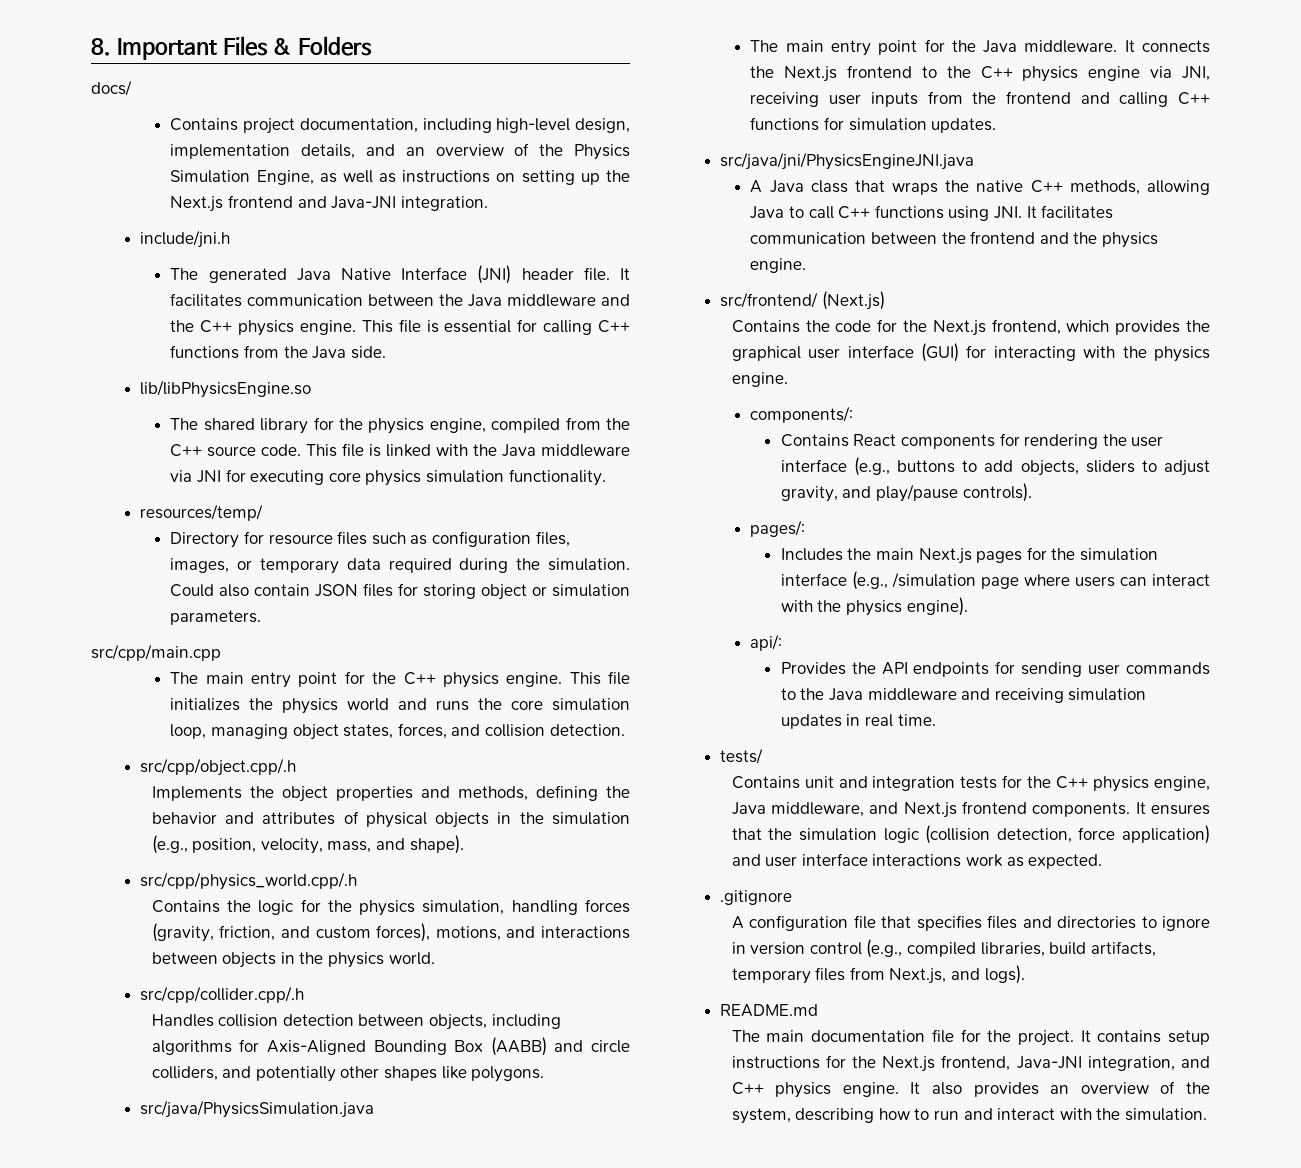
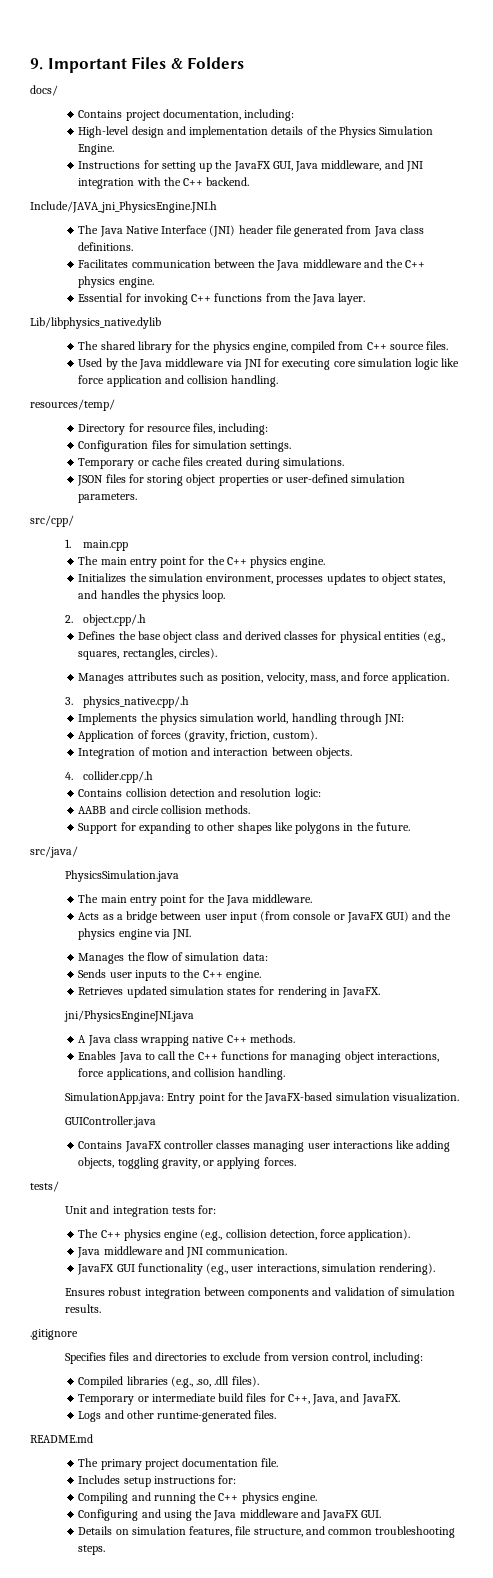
[91,38,111,56] 8. -> [30,58,43,70] 9.
[422,118,630,133] [170,143,630,160] [170,170,630,185] [170,195,488,212] [140,230,231,248] [170,268,287,283] including high-level design, implementation details, and an overview of the Physics Simulation Engine, as well as instructions on setting up the Next.js frontend and Java-JNI integration. // include/jni.h // The generated -> [244,109,295,121] [78,126,434,138] [78,144,115,155] [78,160,423,172] [78,177,250,189] [30,201,217,213] [78,225,99,234] including: // High-level design and implementation details of the Physics Simulation Engine. // Instructions for setting up the JavaFX GUI, Java middleware, and JNI integration with the C++ backend. // Include/JAVA_jni_PhysicsEngine.JNI.h // The
[583,267,630,281] [170,293,243,307] file. It facilitates -> [275,225,424,237] [78,242,134,251] [78,259,129,268] file generated from Java class definitions. // Facilitates
[361,319,593,335] This file is essential for calling -> [78,293,188,305] // Essential for invoking
[350,346,386,359] [140,380,312,398] side. // lib/libPhysicsEngine.so -> [338,293,366,305] [30,317,161,329] layer. // Lib/libphysics_native.dylib
[606,418,630,430] the -> (364, 345) none
[261,443,469,457] code. This file is linked with -> [425,341,448,350] [78,358,118,370] files. // Used by
[365,469,606,486] [140,504,264,521] [170,531,570,548] [170,558,630,574] [170,584,311,597] physics simulation functionality. // resources/temp/ // Directory for resource files such as configuration files, images, or temporary data required during the simulation. Could also contain -> [357,358,460,370] [78,375,279,387] [30,399,115,411] [78,423,269,435] [78,440,292,452] [78,457,344,469] simulation logic like force application and collision handling. // resources/temp/ // Directory for resource files, including: // Configuration files for simulation settings. // Temporary or cache files created during simulations. //
[532,586,548,596] or -> [218,474,349,486] properties or user-defined
[91,644,221,661] src/cpp/main.cpp -> [30,515,74,527] [65,539,128,551] src/cpp/ // 1. main.cpp
[569,671,631,685] [170,698,630,714] [170,723,625,740] [140,758,297,776] [151,785,630,802] [151,811,630,828] [151,835,464,854] [140,872,358,890] [151,899,630,916] [151,923,630,942] [151,952,435,968] [140,986,305,1003] [151,1014,561,1030] [151,1037,630,1056] [151,1066,545,1082] [140,1100,375,1118] This file initializes the physics world and runs the core simulation loop, managing object states, forces, and collision detection. // src/cpp/object.cpp/.h // Implements the object properties and methods, defining the behavior and attributes of physical objects in the simulation (e.g., position, velocity, mass, and shape). // src/cpp/physics_world.cpp/.h // Contains the logic for the physics simulation, handling forces (gravity, friction, and custom forces), motions, and interactions between objects in the physics world. // src/cpp/collider.cpp/.h // Handles collision detection between objects, including algorithms for Axis-Aligned Bounding Box (AABB) and circle colliders, and potentially other shapes like polygons. // src/java/PhysicsSimulation.java -> [78,573,446,585] [78,590,226,602] [65,614,146,626] [78,631,445,643] [78,648,217,660] [78,672,449,684] [65,696,189,708] [78,713,405,725] [78,730,317,742] [78,747,352,759] [65,771,153,783] [78,788,321,800] [78,805,251,814] [78,822,410,834] [30,846,78,858] [65,870,180,882] // Initializes the simulation environment, processes updates to object states, and handles the physics loop. // 2. object.cpp/.h // Defines the base object class and derived classes for physical entities (e.g., squares, rectangles, circles). // Manages attributes such as position, velocity, mass, and force application. // 3. physics_native.cpp/.h // Implements the physics simulation world, handling through JNI: // Application of forces (gravity, friction, custom). // Integration of motion and interaction between objects. // 4. collider.cpp/.h // Contains collision detection and resolution logic: // AABB and circle collision methods. // Support for expanding to other shapes like polygons in the future. // src/java/ // PhysicsSimulation.java
[1124,40,1210,53] [750,65,1210,82] [750,91,1210,107] [750,117,997,133] [720,152,975,170] [750,180,1210,195] It connects the Next.js frontend to the C++ physics engine via JNI, receiving user inputs from the frontend and calling C++ functions for simulation updates. // src/java/jni/PhysicsEngineJNI.java // A Java class that wraps the native C++ methods, allowing -> [78,911,452,923] [78,928,192,940] [78,952,268,964] [78,969,261,981] [78,986,381,998] [64,1010,195,1022] [78,1034,295,1046] [78,1051,117,1060] // Acts as a bridge between user input (from console or JavaFX GUI) and the physics engine via JNI. // Manages the flow of simulation data: // Sends user inputs to the C++ engine. // Retrieves updated simulation states for rendering in JavaFX. // jni/PhysicsEngineJNI.java // A Java class wrapping native C++ methods. // Enables
[838,205,1114,221] [750,231,1158,248] [750,258,807,273] [720,291,885,310] [731,319,1210,336] [731,343,1210,362] [731,372,788,387] [750,406,854,423] [780,433,1164,449] [780,457,1210,476] [780,483,1032,502] [750,520,806,537] [780,547,1158,564] [780,571,1210,590] [780,597,968,616] [750,634,783,651] [780,661,1210,677] [780,688,1147,703] [780,714,936,729] [720,748,764,764] [731,775,1210,792] [731,801,1210,818] [731,825,1210,844] [731,853,1103,869] [720,890,793,905] [731,915,1210,931] [731,939,1156,958] [731,965,1025,984] [720,1004,819,1017] [731,1029,1210,1046] [731,1055,1210,1072] [731,1081,1210,1098] [731,1108,1208,1124] C++ functions using JNI. It facilitates communication between the frontend and the physics engine. // src/frontend/ (Next.js) // Contains the code for the Next.js frontend, which provides the graphical user interface (GUI) for interacting with the physics engine. // components/: // Contains React components for rendering the user interface (e.g., buttons to add objects, sliders to adjust gravity, and play/pause controls). // pages/: // Includes the main Next.js pages for the simulation interface (e.g., /simulation page where users can interact with the physics engine). // api/: // Provides the API endpoints for sending user commands to the Java middleware and receiving simulation updates in real time. // tests/ // Contains unit and integration tests for the C++ physics engine, Java middleware, and Next.js frontend components. It ensures that the simulation logic (collision detection, force application) and user interface interactions work as expected. // .gitignore // A configuration file that specifies files and directories to ignore in version control (e.g., compiled libraries, build artifacts, temporary files from Next.js, and logs). // README.md // The main documentation file for the project. It contains setup instructions for the Next.js frontend, Java-JNI integration, and C++ physics engine. It also provides an overview of the system, describing how to run and interact with the simulation. -> [178,1051,439,1063] [78,1068,286,1080] [65,1092,459,1104] [65,1116,157,1128] [78,1140,451,1152] [78,1157,296,1169] [30,1181,59,1192] [65,1205,217,1217] [78,1229,411,1241] [77,1246,288,1258] [77,1263,436,1275] [65,1287,456,1299] [65,1304,102,1313] [30,1329,78,1340] [65,1352,424,1364] [78,1376,259,1388] [78,1393,400,1405] [78,1410,277,1422] [30,1434,93,1443] [78,1458,279,1470] [78,1475,237,1487] [78,1492,317,1504] [78,1509,382,1521] [78,1526,456,1538] [78,1545,106,1555] the C++ functions for managing object interactions, force applications, and collision handling. // SimulationApp.java: Entry point for the JavaFX-based simulation visualization. // GUIController.java // Contains JavaFX controller classes managing user interactions like adding objects, toggling gravity, or applying forces. // tests/ // Unit and integration tests for: // The C++ physics engine (e.g., collision detection, force application). // Java middleware and JNI communication. // JavaFX GUI functionality (e.g., user interactions, simulation rendering). // Ensures robust integration between components and validation of simulation results. // .gitignore // Specifies files and directories to exclude from version control, including: // Compiled libraries (e.g., .so, .dll files). // Temporary or intermediate build files for C++, Java, and JavaFX. // Logs and other runtime-generated files. // README.md // The primary project documentation file. // Includes setup instructions for: // Compiling and running the C++ physics engine. // Configuring and using the Java middleware and JavaFX GUI. // Details on simulation features, file structure, and common troubleshooting steps.

